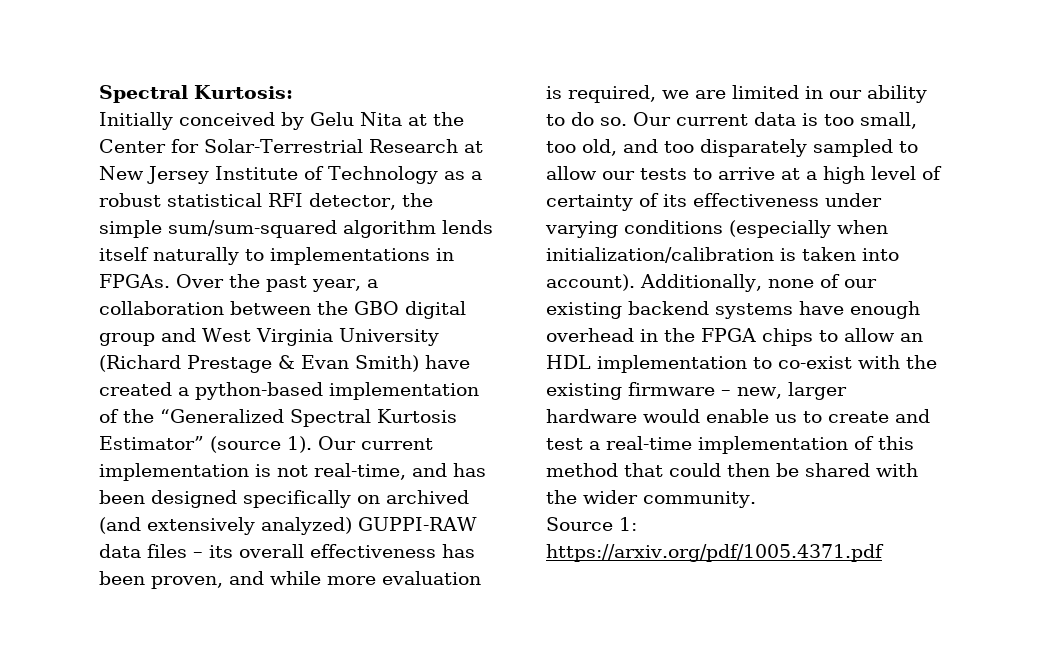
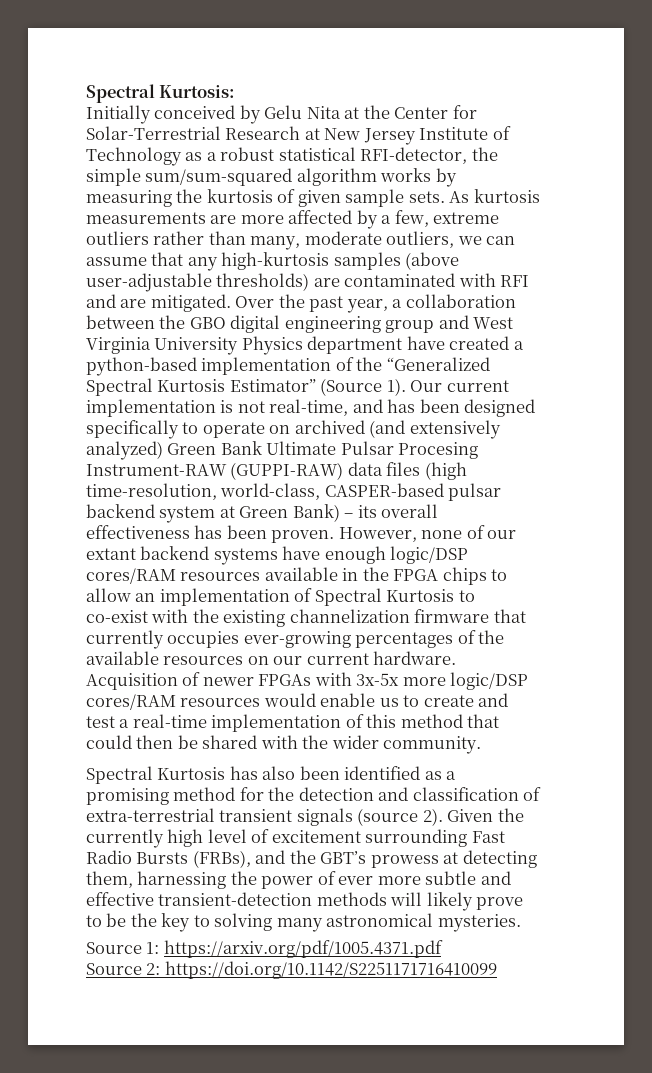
[268,193,396,210] RFI detector, -> [360,147,468,164] RFI-detector,
[442,220,493,234] [99,247,454,265] [99,274,170,288] lends itself naturally to implementations in FPGAs. -> [380,168,457,187] [86,189,540,207] [86,210,500,229] [86,231,516,250] [86,252,460,271] [86,273,530,292] [86,294,231,312] works by measuring the kurtosis of given sample sets. As kurtosis measurements are more affected by a few, extreme outliers rather than many, moderate outliers, we can assume that any high-kurtosis samples (above user-adjustable thresholds) are contaminated with RFI and are mitigated.
(466, 310) none -> [284,316,381,333] engineering
[99,355,419,373] (Richard Prestage & Evan Smith) -> [241,336,403,355] Physics department
[210,436,281,453] (source -> [320,378,383,396] (Source
(351, 499) none -> [182,422,265,438] to operate
[358,517,477,531] [99,544,187,558] GUPPI-RAW data files -> [167,441,479,459] [86,462,467,480] [86,483,502,501] [86,504,340,523] Green Bank Ultimate Pulsar Procesing Instrument-RAW (GUPPI-RAW) data files (high time-resolution, world-class, CASPER-based pulsar backend system at Green Bank)
[151,571,481,589] [546,85,927,103] [546,112,917,129] [546,139,918,157] [546,166,942,184] [546,193,882,211] [545,220,888,238] [546,247,899,263] [546,274,762,292] proven, and while more evaluation is required, we are limited in our ability to do so. Our current data is too small, too old, and too disparately sampled to allow our tests to arrive at a high level of certainty of its effectiveness under varying conditions (especially when initialization/calibration is taken into account). Additionally, -> [271,527,417,543] proven. However,
[546,302,622,319] existing -> [86,548,136,560] extant
[546,328,634,342] overhead -> [390,546,469,564] [86,567,338,584] logic/DSP cores/RAM resources available
[546,355,747,373] HDL implementation -> [159,588,455,606] implementation of Spectral Kurtosis
[628,382,847,400] [546,409,637,423] firmware – new, larger hardware -> [289,609,526,623] [86,630,505,649] [86,651,457,665] [86,672,529,690] [86,694,261,710] channelization firmware that currently occupies ever-growing percentages of the available resources on our current hardware. Acquisition of newer FPGAs with 3x-5x more logic/DSP cores/RAM resources
(756, 499) none -> [86,766,457,784] [86,787,542,805] [86,808,524,826] [86,829,505,848] [86,850,537,868] [86,871,511,889] [86,892,524,911] [86,913,521,932] // Spectral Kurtosis has also been identified as a promising method for the detection and classification of extra-terrestrial transient signals (source 2). Given the currently high level of excitement surrounding Fast Radio Bursts (FRBs), and the GBT’s prowess at detecting them, harnessing the power of ever more subtle and effective transient-detection methods will likely prove to be the key to solving many astronomical mysteries.
(884, 553) none -> [86,961,497,979] // Source 2: https://doi.org/10.1142/S2251171716410099

